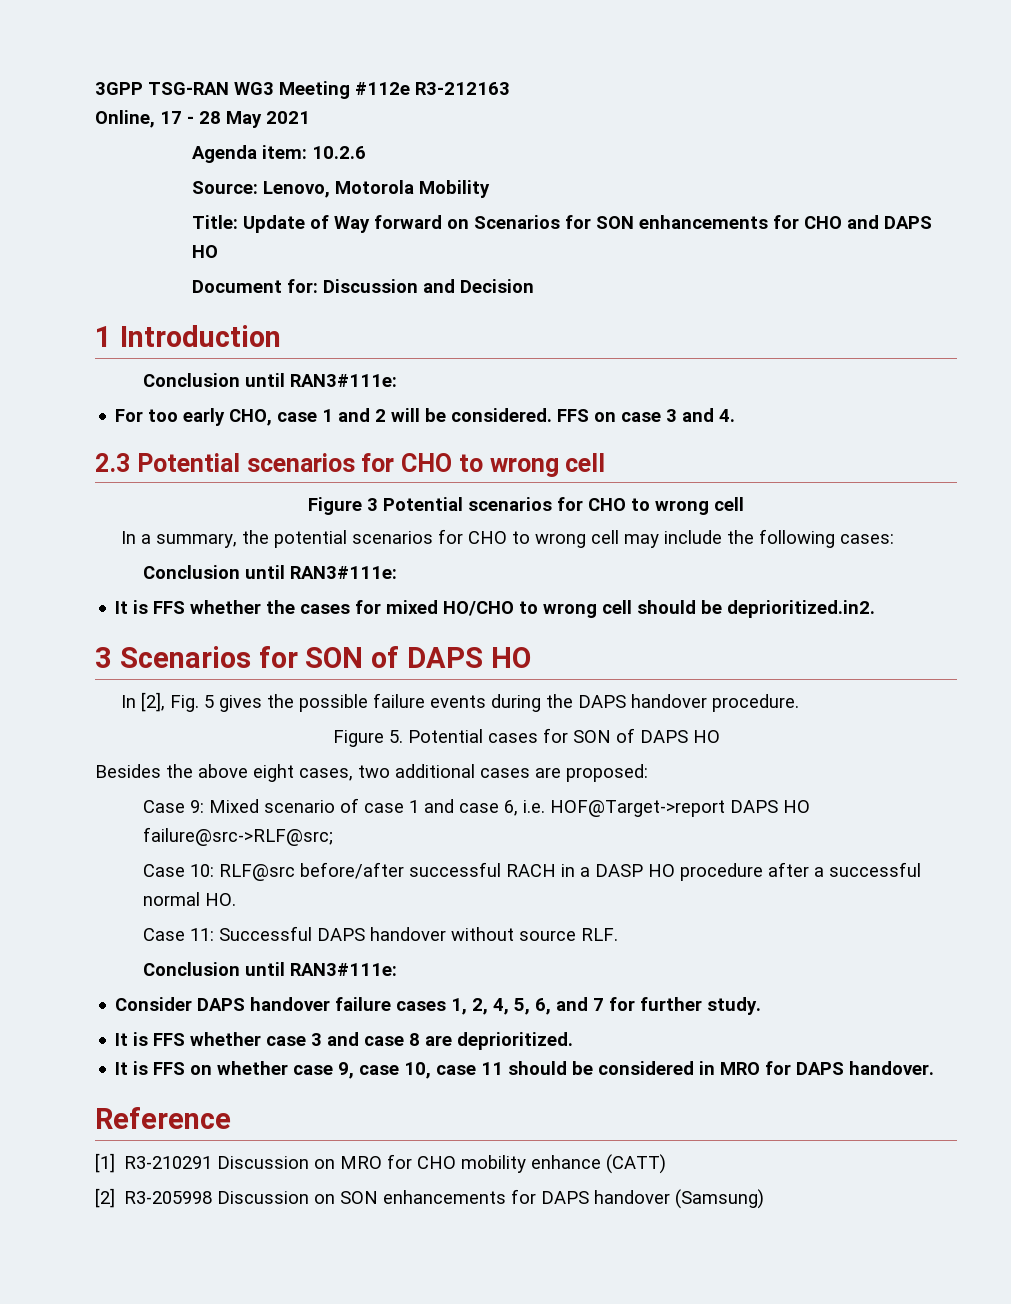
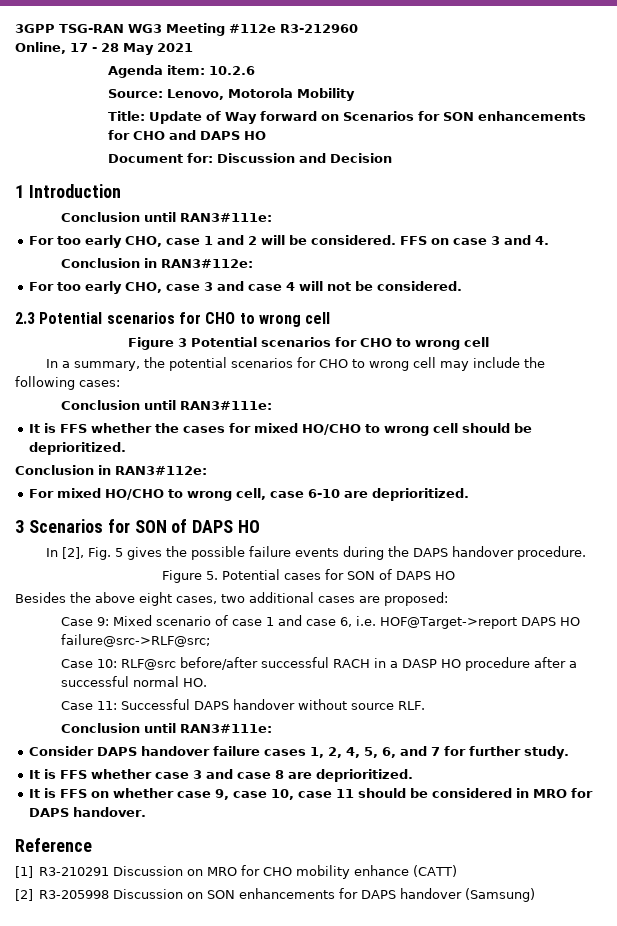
[415,82,510,95] R3-212163 -> [280,24,358,33] R3-212960
(736, 415) none -> [61,258,254,268] [28,281,462,294] // Conclusion in RAN3#112e: // For too early CHO, case 3 and case 4 will not be considered.
[727,600,876,618] deprioritized.in2. -> [28,442,126,455] [15,465,207,475] [28,488,469,501] deprioritized. // Conclusion in RAN3#112e: // For mixed HO/CHO to wrong cell, case 6-10 are deprioritized.

